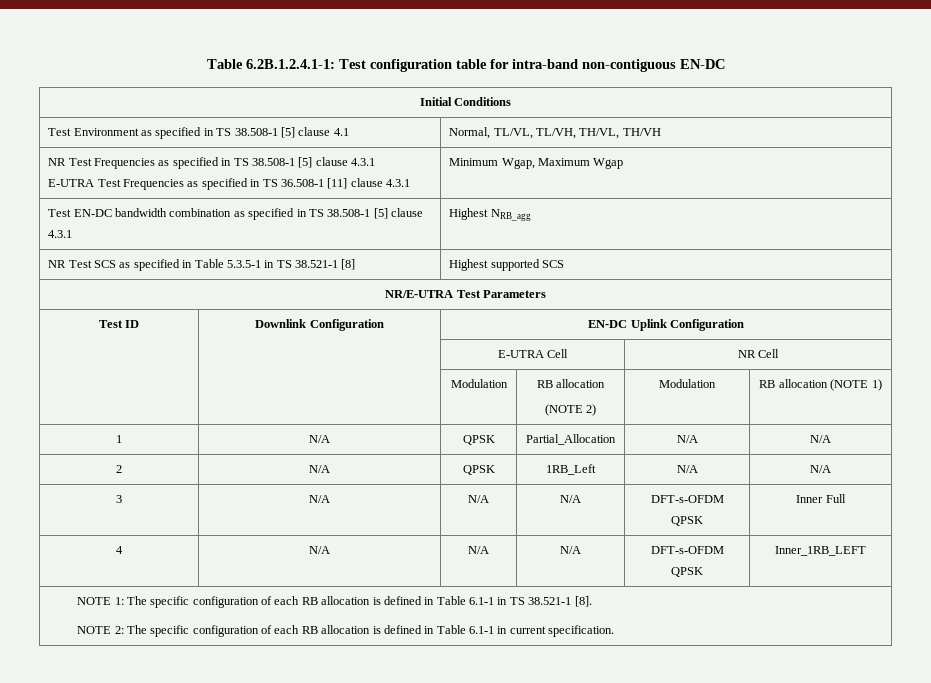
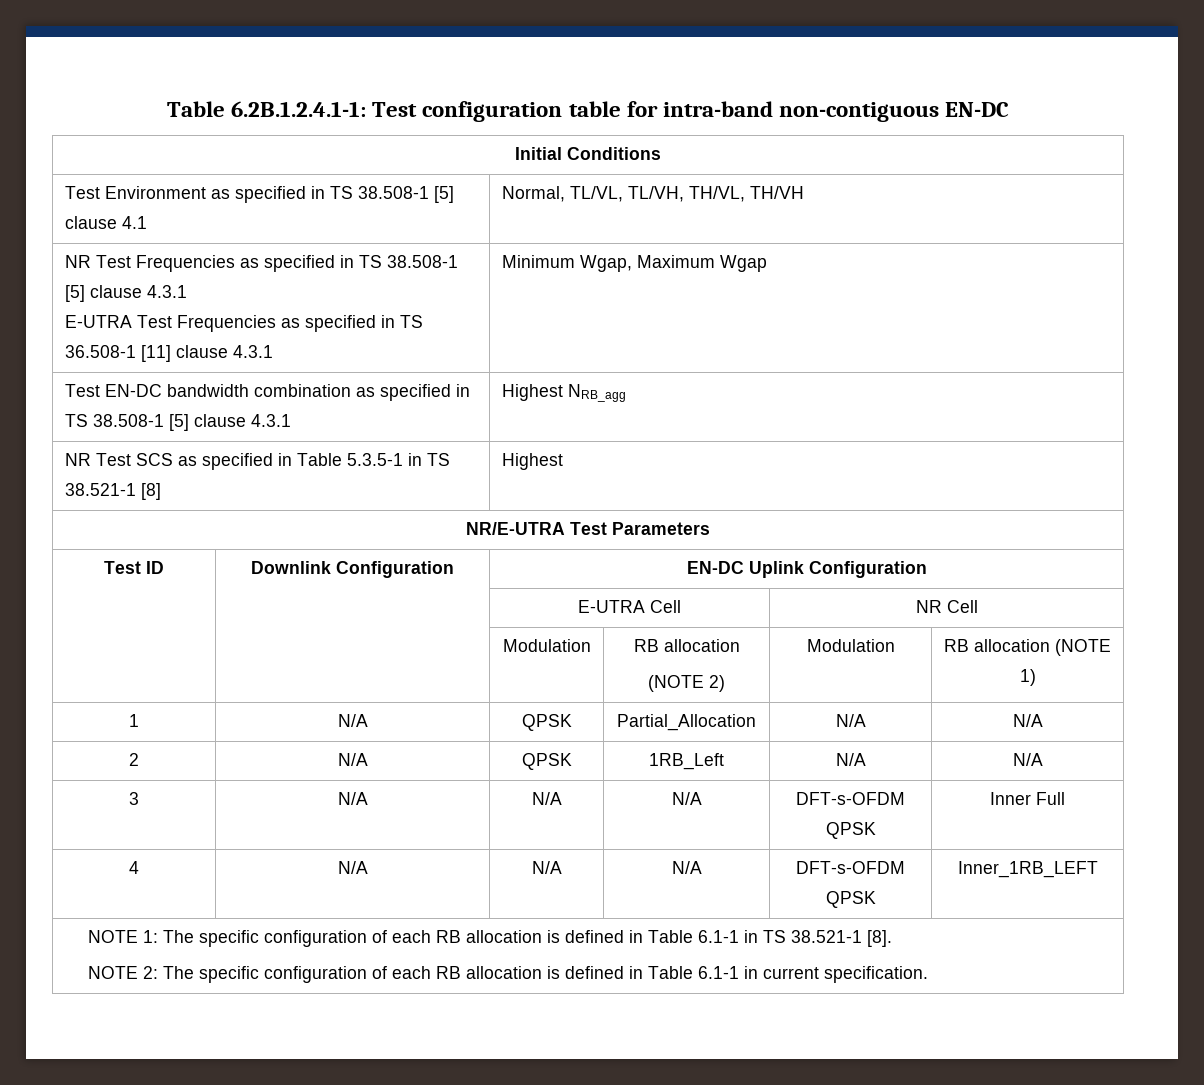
[490,259,565,271] supported SCS -> (563, 461) none

